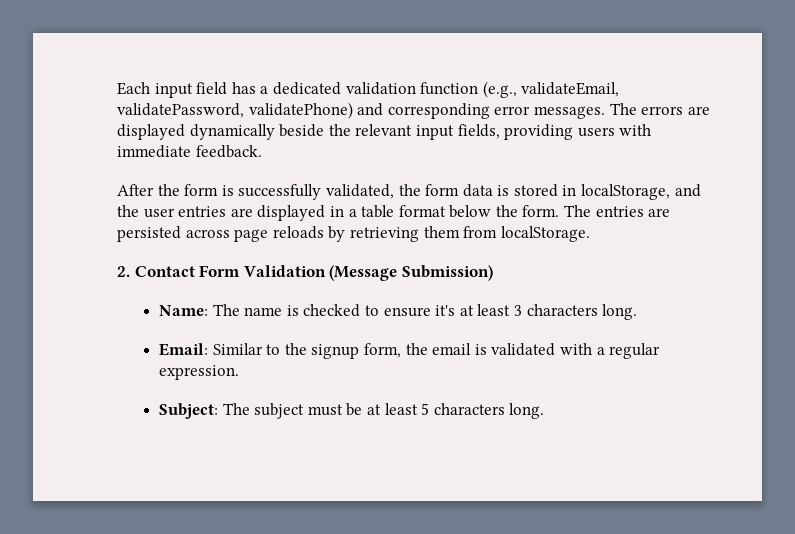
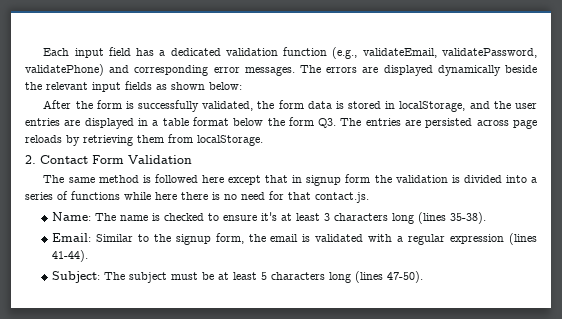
[457,124,652,140] [117,145,262,158] fields, providing users with immediate feedback. -> [125,81,242,90] fields as shown below:
[522,205,560,217] form. -> [288,117,337,128] form Q3.
[329,265,493,281] (Message Submission) -> [43,174,537,186] [25,191,369,203] // The same method is followed here except that in signup form the validation is divided into a series of functions while here there is no need for that contact.js.
[602,304,638,320] long. -> [391,212,486,224] long (lines 35-38).
[159,365,240,380] expression. -> [450,233,537,245] [51,250,88,262] expression (lines 41-44).
[509,403,545,419] long. -> [328,271,423,283] long (lines 47-50).

